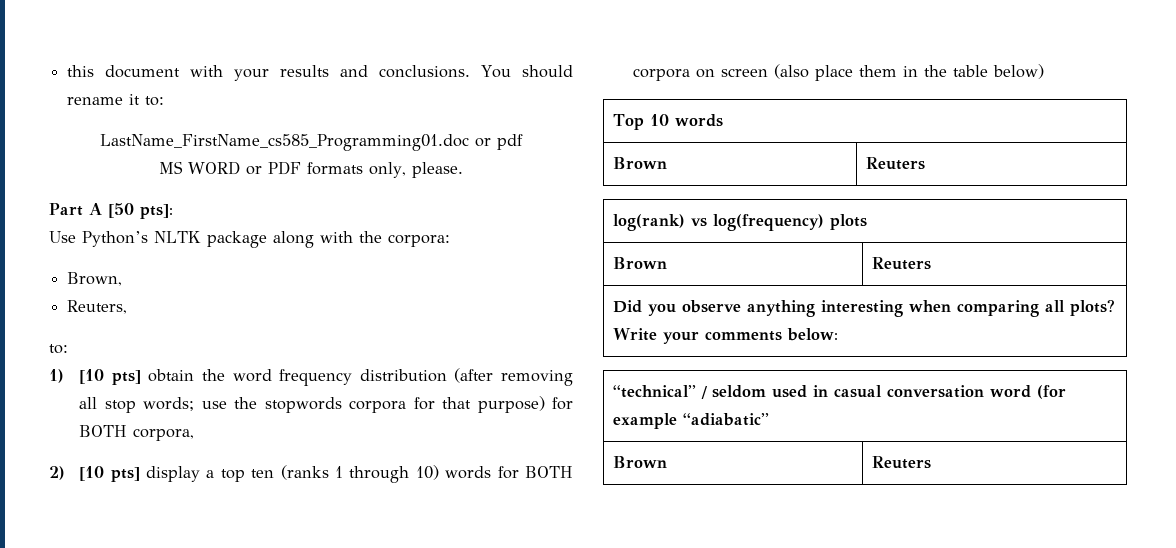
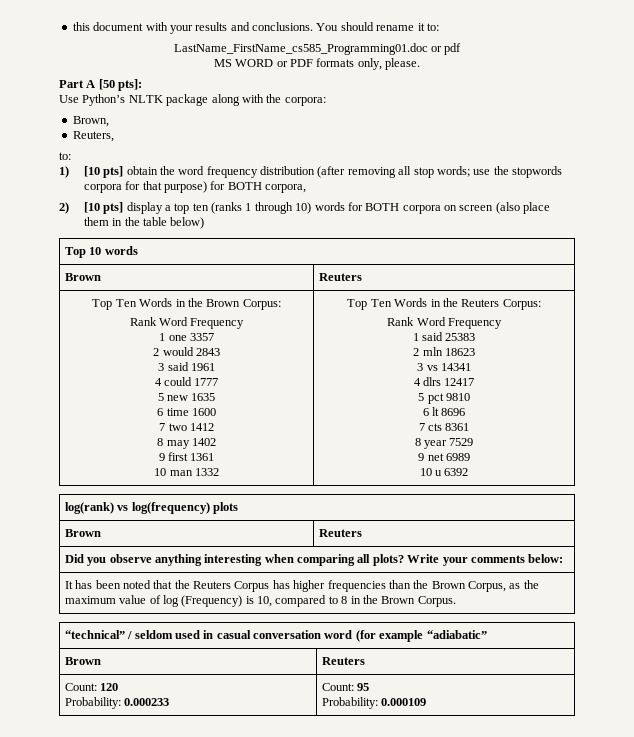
(925, 163) none -> [92,298,281,310] [129,317,245,329] [159,333,214,341] [153,347,220,356] [158,362,215,371] [154,377,219,386] [157,393,216,401] [157,408,216,416] [159,423,214,431] [157,438,216,449] [158,452,215,461] [154,468,219,476] [347,298,541,310] [387,317,502,329] [412,332,476,341] [413,347,475,356] [417,363,471,371] [413,377,475,386] [418,393,470,404] [422,407,466,416] [418,423,470,431] [414,438,474,449] [418,453,470,461] [419,468,469,476] // Top Ten Words in the Brown Corpus: // Rank Word Frequency // 1 one 3357 // 2 would 2843 // 3 said 1961 // 4 could 1777 // 5 new 1635 // 6 time 1600 // 7 two 1412 // 8 may 1402 // 9 first 1361 // 10 man 1332 | Top Ten Words in the Reuters Corpus: // Rank Word Frequency // 1 said 25383 // 2 mln 18623 // 3 vs 14341 // 4 dlrs 12417 // 5 pct 9810 // 6 lt 8696 // 7 cts 8361 // 8 year 7529 // 9 net 6989 // 10 u 6392
(838, 334) none -> [64,580,539,592] [64,595,456,607] // It has been noted that the Reuters Corpus has higher frequencies than the Brown Corpus, as the maximum value of log (Frequency) is 10, compared to 8 in the Brown Corpus.
(931, 462) none -> [64,683,119,691] [64,697,170,709] [321,683,370,691] [321,697,427,709] // Count: 120 // Probability: 0.000233 | Count: 95 // Probability: 0.000109

